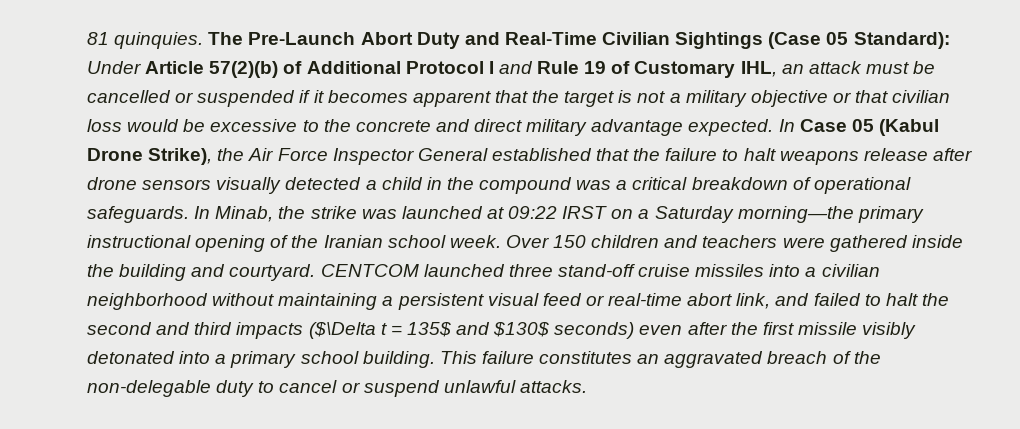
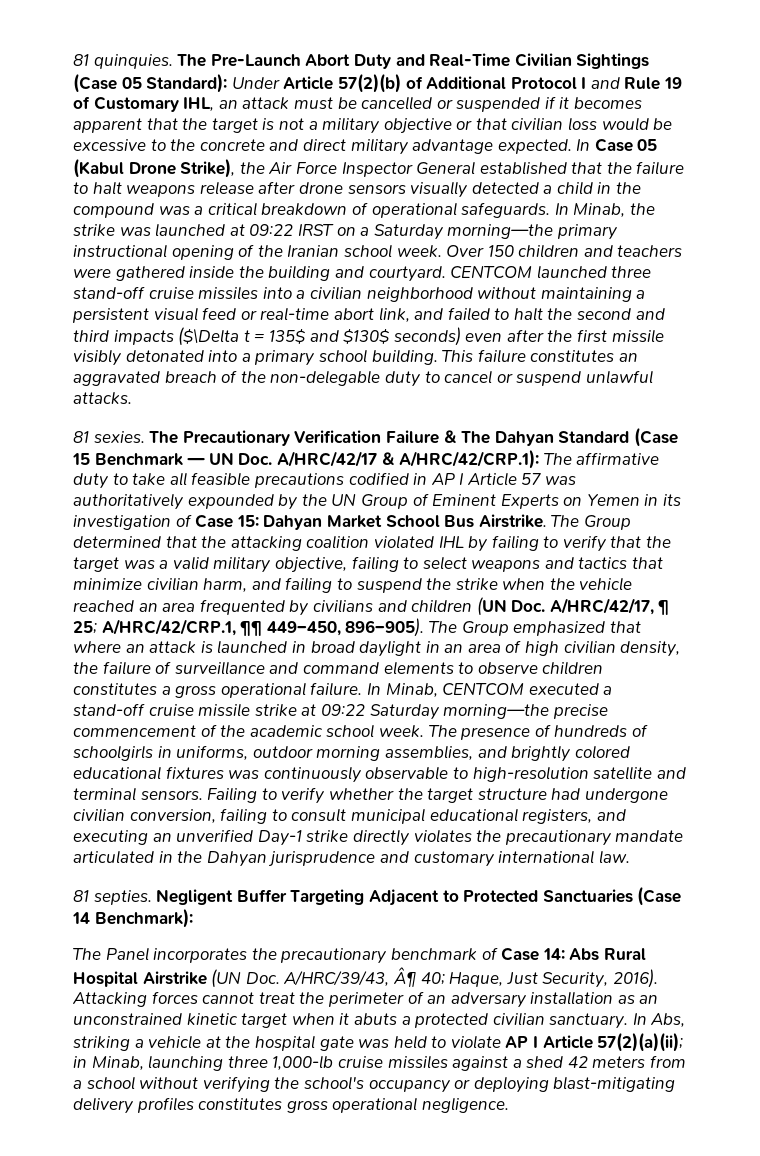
(587, 386) none -> [73,427,678,447] [72,449,660,469] [73,472,577,489] [73,493,682,510] [73,514,631,530] [73,535,672,552] [73,556,664,573] [73,577,633,593] [73,597,670,616] [73,618,641,637] [73,640,681,657] [73,661,604,675] [73,682,613,698] [73,703,608,720] [73,724,648,740] [73,745,630,762] [73,766,686,783] [73,787,668,804] [73,808,626,824] [73,829,684,846] [73,850,630,867] [73,886,682,906] [72,908,193,928] [73,947,646,964] [73,967,658,988] [72,991,659,1008] [73,1012,686,1029] [73,1032,684,1052] [73,1055,687,1071] [73,1076,676,1093] [73,1097,509,1114] // 81 sexies. The Precautionary Verification Failure & The Dahyan Standard (Case 15 Benchmark — UN Doc. A/HRC/42/17 & A/HRC/42/CRP.1): The affirmative duty to take all feasible precautions codified in AP I Article 57 was authoritatively expounded by the UN Group of Eminent Experts on Yemen in its investigation of Case 15: Dahyan Market School Bus Airstrike. The Group determined that the attacking coalition violated IHL by failing to verify that the target was a valid military objective, failing to select weapons and tactics that minimize civilian harm, and failing to suspend the strike when the vehicle reached an area frequented by civilians and children (UN Doc. A/HRC/42/17, ¶ 25; A/HRC/42/CRP.1, ¶¶ 449–450, 896–905). The Group emphasized that where an attack is launched in broad daylight in an area of high civilian density, the failure of surveillance and command elements to observe children constitutes a gross operational failure. In Minab, CENTCOM executed a stand-off cruise missile strike at 09:22 Saturday morning—the precise commencement of the academic school week. The presence of hundreds of schoolgirls in uniforms, outdoor morning assemblies, and brightly colored educational fixtures was continuously observable to high-resolution satellite and terminal sensors. Failing to verify whether the target structure had undergone civilian conversion, failing to consult municipal educational registers, and executing an unverified Day-1 strike directly violates the precautionary mandate articulated in the Dahyan jurisprudence and customary international law. // 81 septies. Negligent Buffer Targeting Adjacent to Protected Sanctuaries (Case 14 Benchmark): // The Panel incorporates the precautionary benchmark of Case 14: Abs Rural Hospital Airstrike (UN Doc. A/HRC/39/43, Â¶ 40; Haque, Just Security, 2016). Attacking forces cannot treat the perimeter of an adversary installation as an unconstrained kinetic target when it abuts a protected civilian sanctuary. In Abs, striking a vehicle at the hospital gate was held to violate AP I Article 57(2)(a)(ii); in Minab, launching three 1,000-lb cruise missiles against a shed 42 meters from a school without verifying the school's occupancy or deploying blast-mitigating delivery profiles constitutes gross operational negligence.

